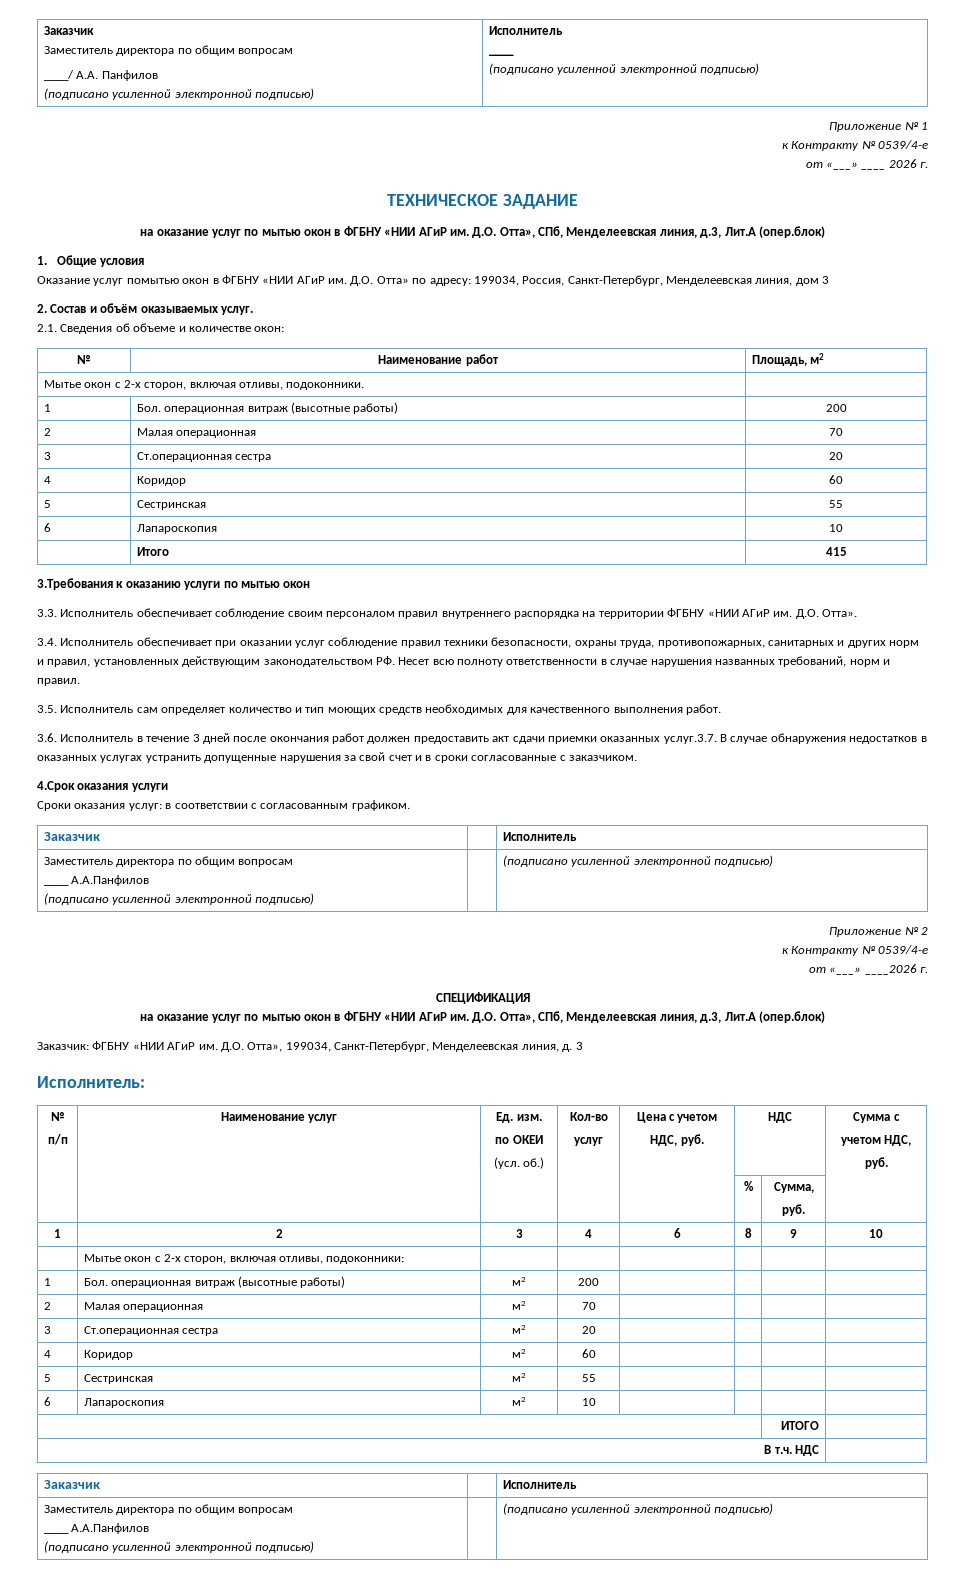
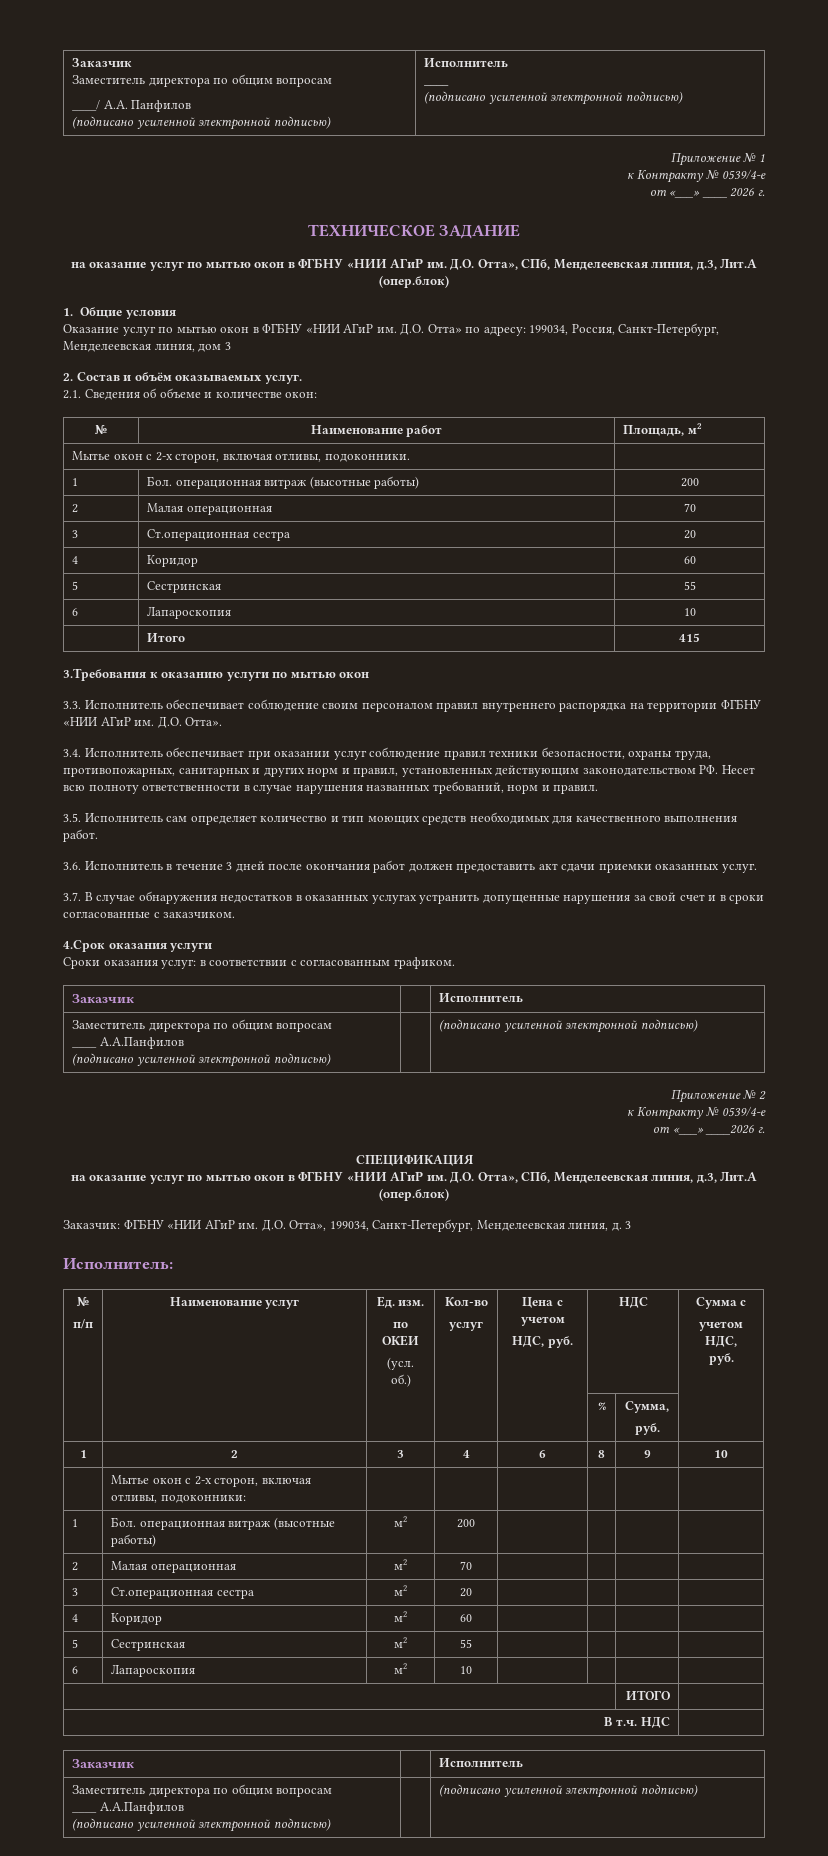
[126,278,179,284] помытью -> [158,326,217,333] по мытью
[663,734,717,744] услуг.3.7. -> [721,863,757,873] [63,892,81,901] услуг. // 3.7.

